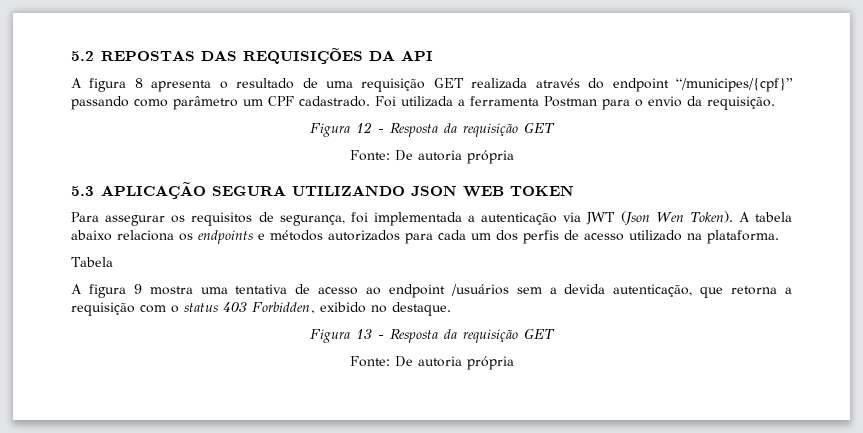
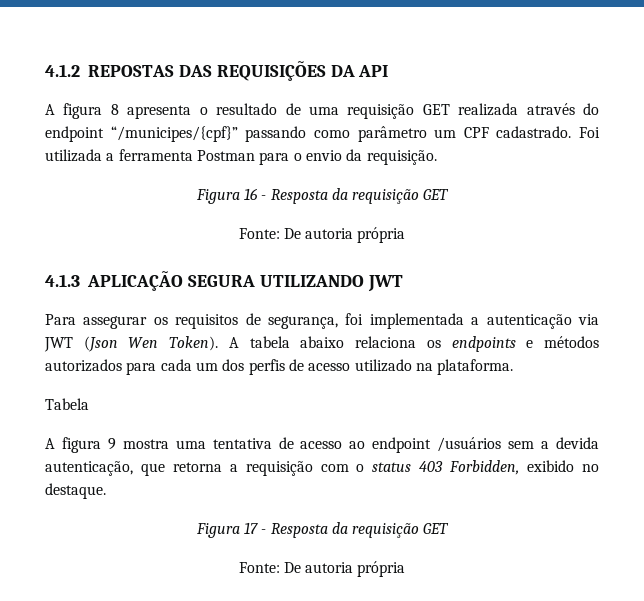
[71,51,94,61] 5.2 -> [45,64,80,77] 4.1.2
[356,122,372,133] 12 -> [243,188,258,200] 16
[71,186,94,196] 5.3 -> [45,274,80,287] 4.1.3
[411,185,574,197] JSON WEB TOKEN -> [367,275,403,292] JWT
[356,329,372,339] 13 -> [243,522,258,534] 17

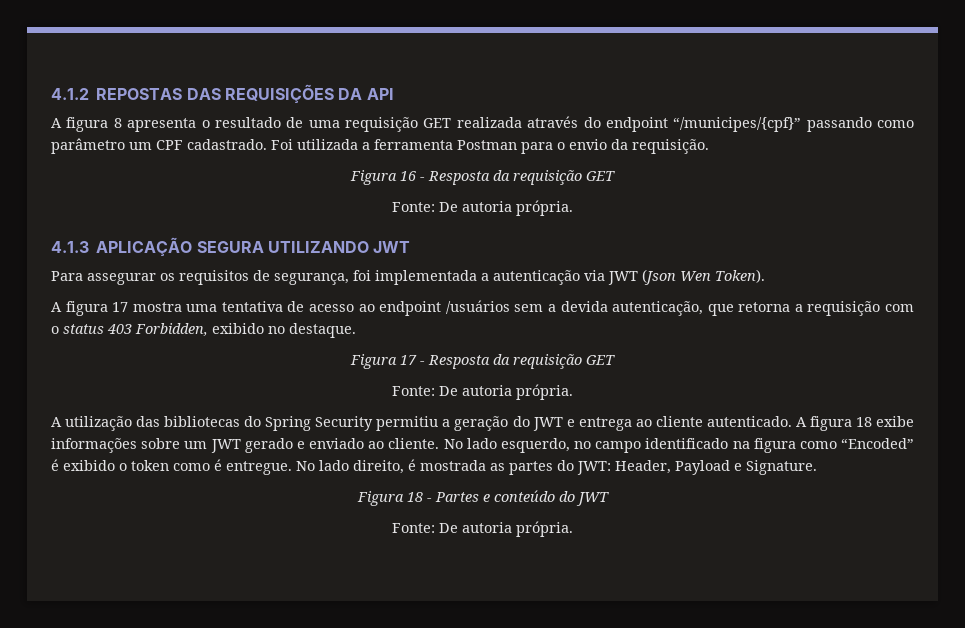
[357,227,406,243] própria -> [516,200,573,216] própria.
[228,336,600,352] [45,359,514,375] [45,398,89,410] [45,437,116,453] A tabela abaixo relaciona os endpoints e métodos autorizados para cada um dos perfis de acesso utilizado na plataforma. // Tabela // A figura 9 -> [51,301,129,316] // A figura 17
[357,561,406,577] própria -> [516,384,573,400] [51,416,914,431] [51,438,914,453] [51,459,817,475] [356,490,609,506] [392,521,573,537] própria. // A utilização das bibliotecas do Spring Security permitiu a geração do JWT e entrega ao cliente autenticado. A figura 18 exibe informações sobre um JWT gerado e enviado ao cliente. No lado esquerdo, no campo identificado na figura como “Encoded” é exibido o token como é entregue. No lado direito, é mostrada as partes do JWT: Header, Payload e Signature. // Figura 18 - Partes e conteúdo do JWT // Fonte: De autoria própria.

